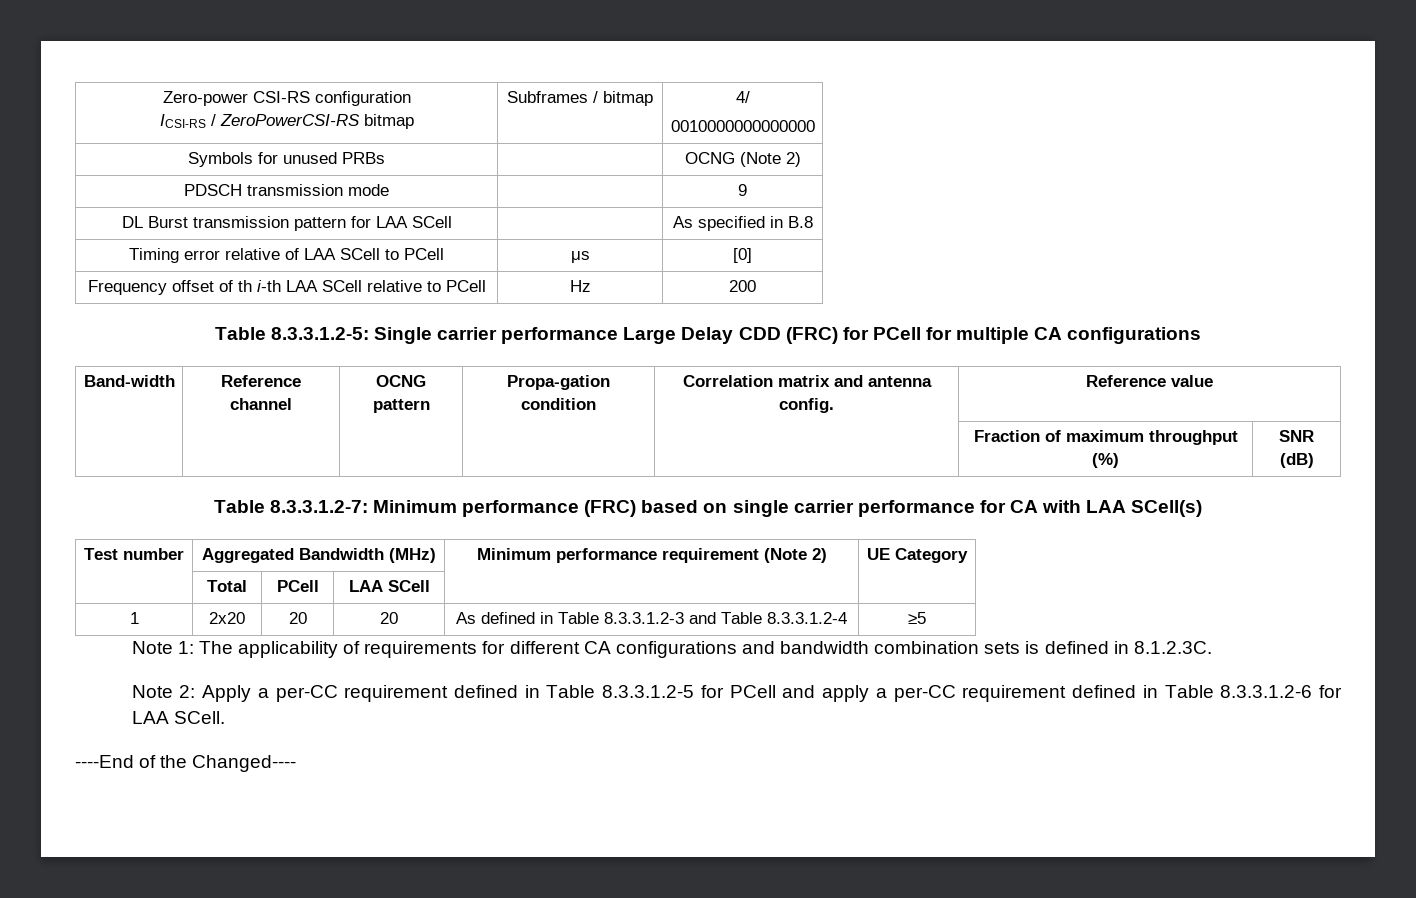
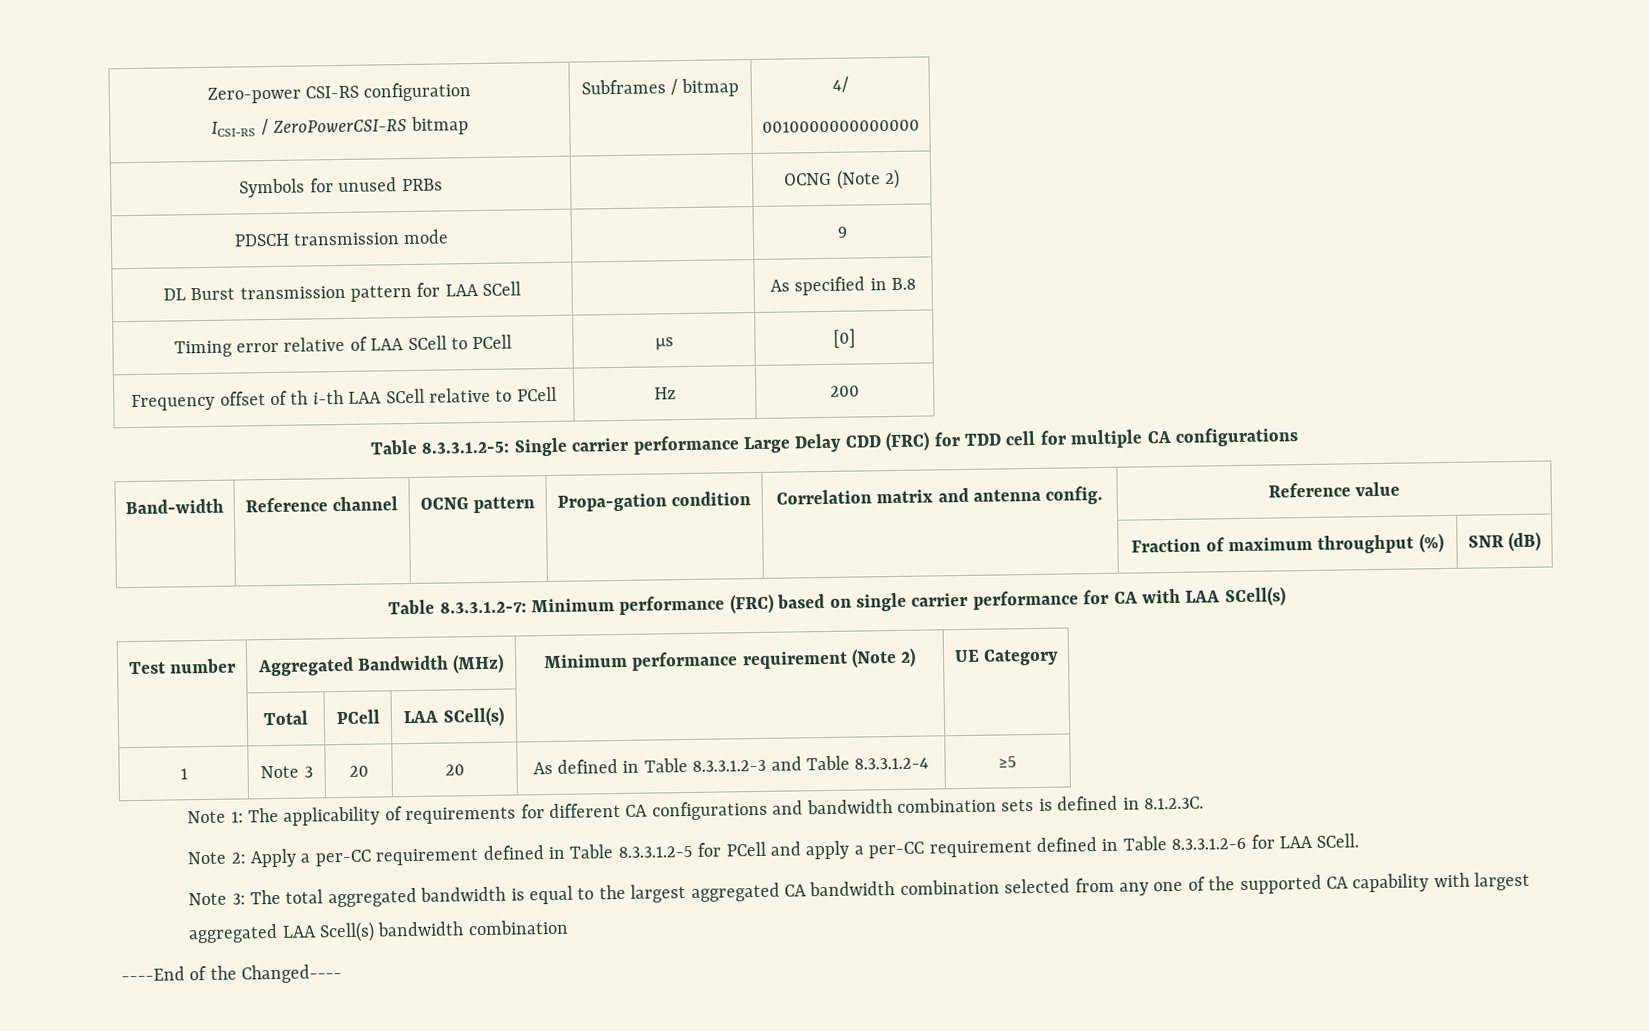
[872,327,921,340] PCell -> [963,430,1036,446] TDD cell
[387,580,430,592] [129,612,139,624] [209,612,245,624] SCell | | // 1 | 2x20 -> [442,706,505,727] [179,768,188,780] [260,765,313,779] SCell(s) | | // 1 | Note 3
(225, 717) none -> [188,871,1531,908] [188,919,569,944] // Note 3: The total aggregated bandwidth is equal to the largest aggregated CA bandwidth combination selected from any one of the supported CA capability with largest aggregated LAA Scell(s) bandwidth combination

